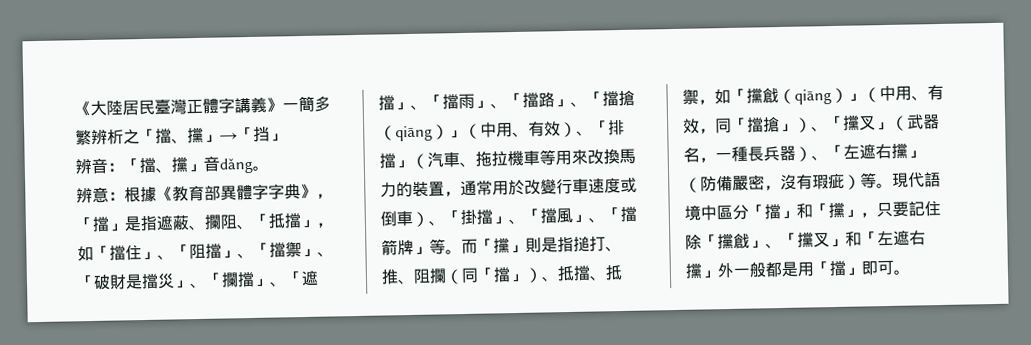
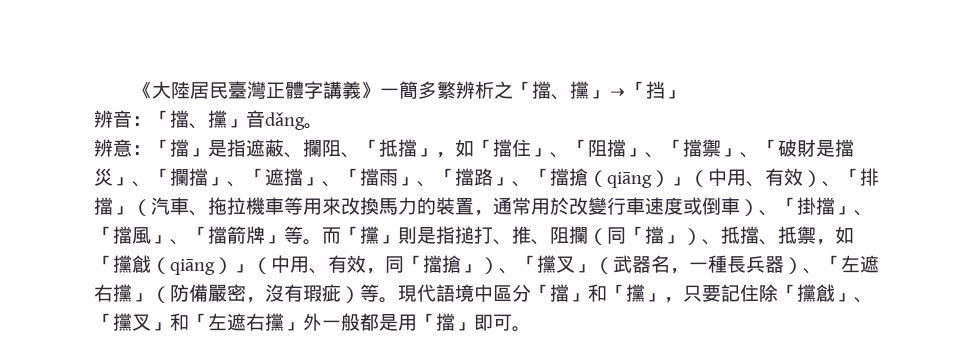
[124,183,333,203] 根據《教育部異體字字典》， -> (151, 150) none

